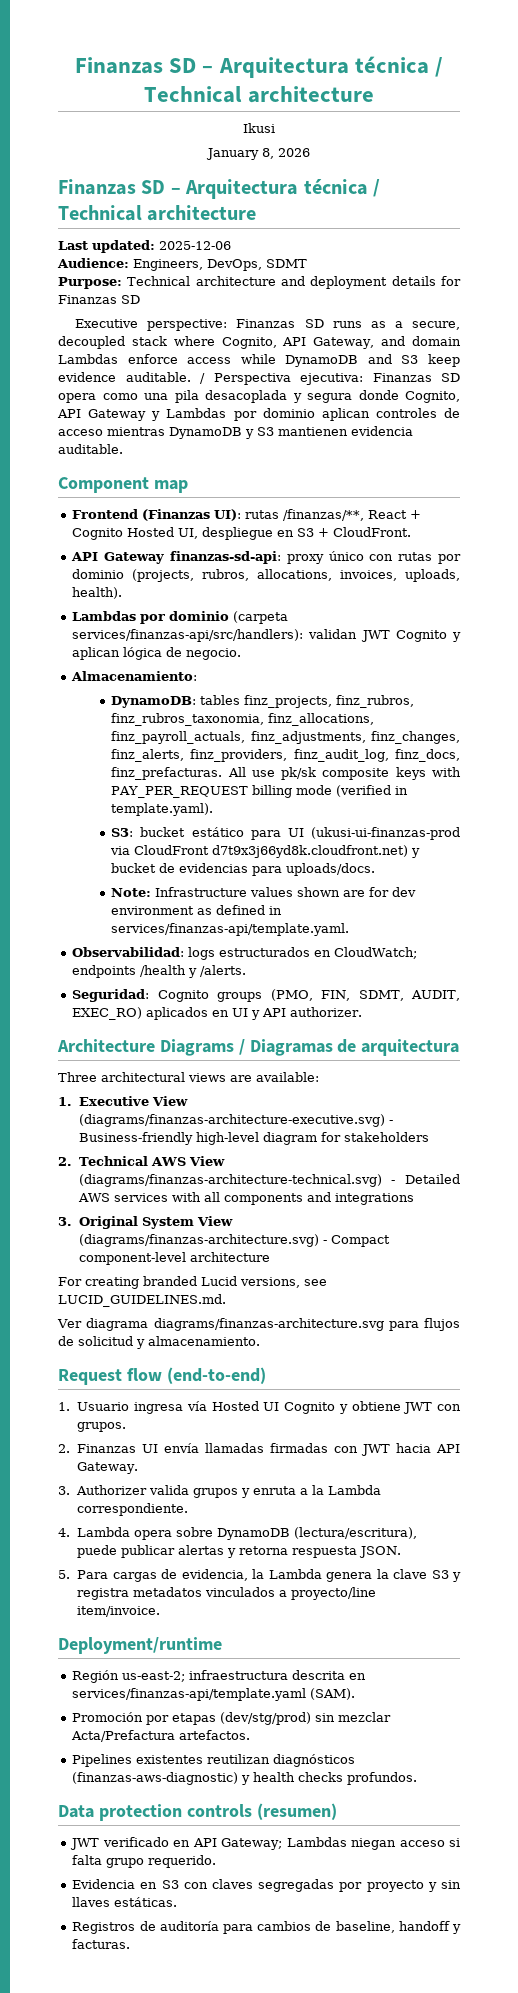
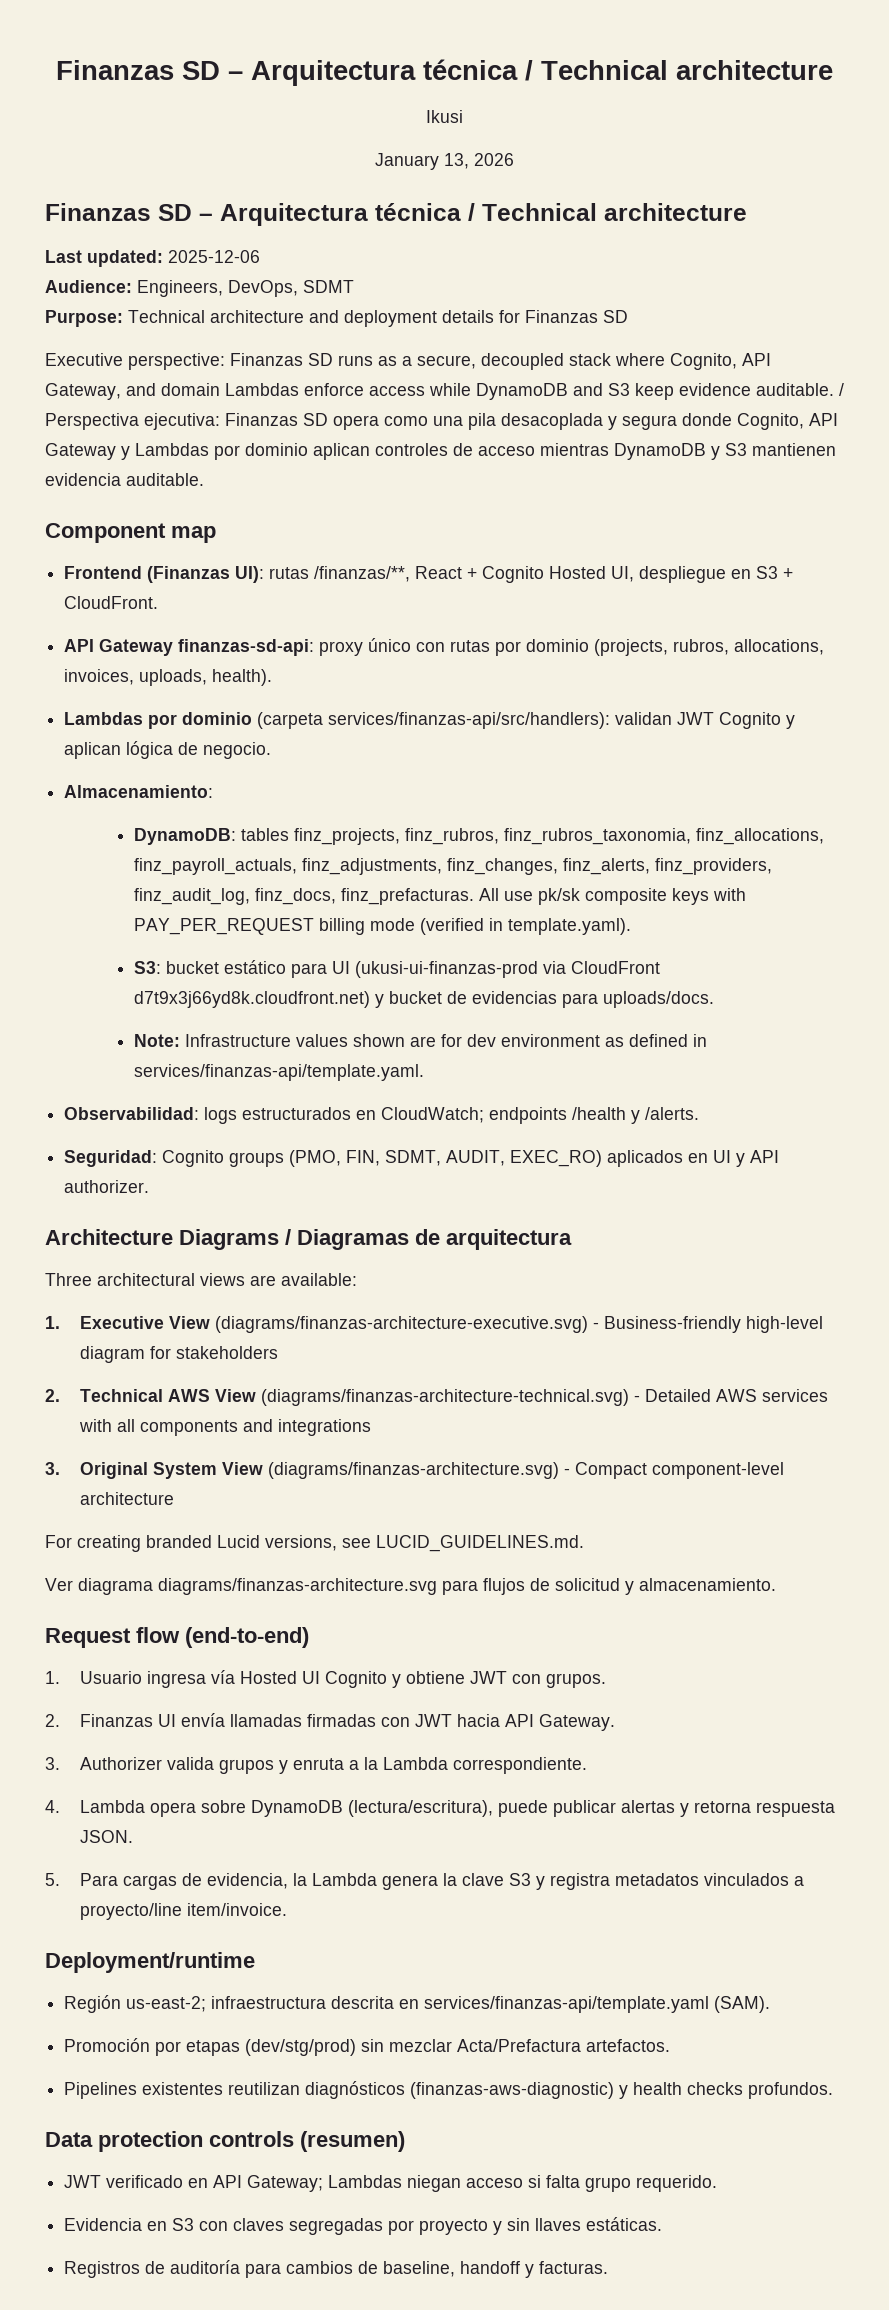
[262,148,274,159] 8, -> [444,153,469,169] 13,

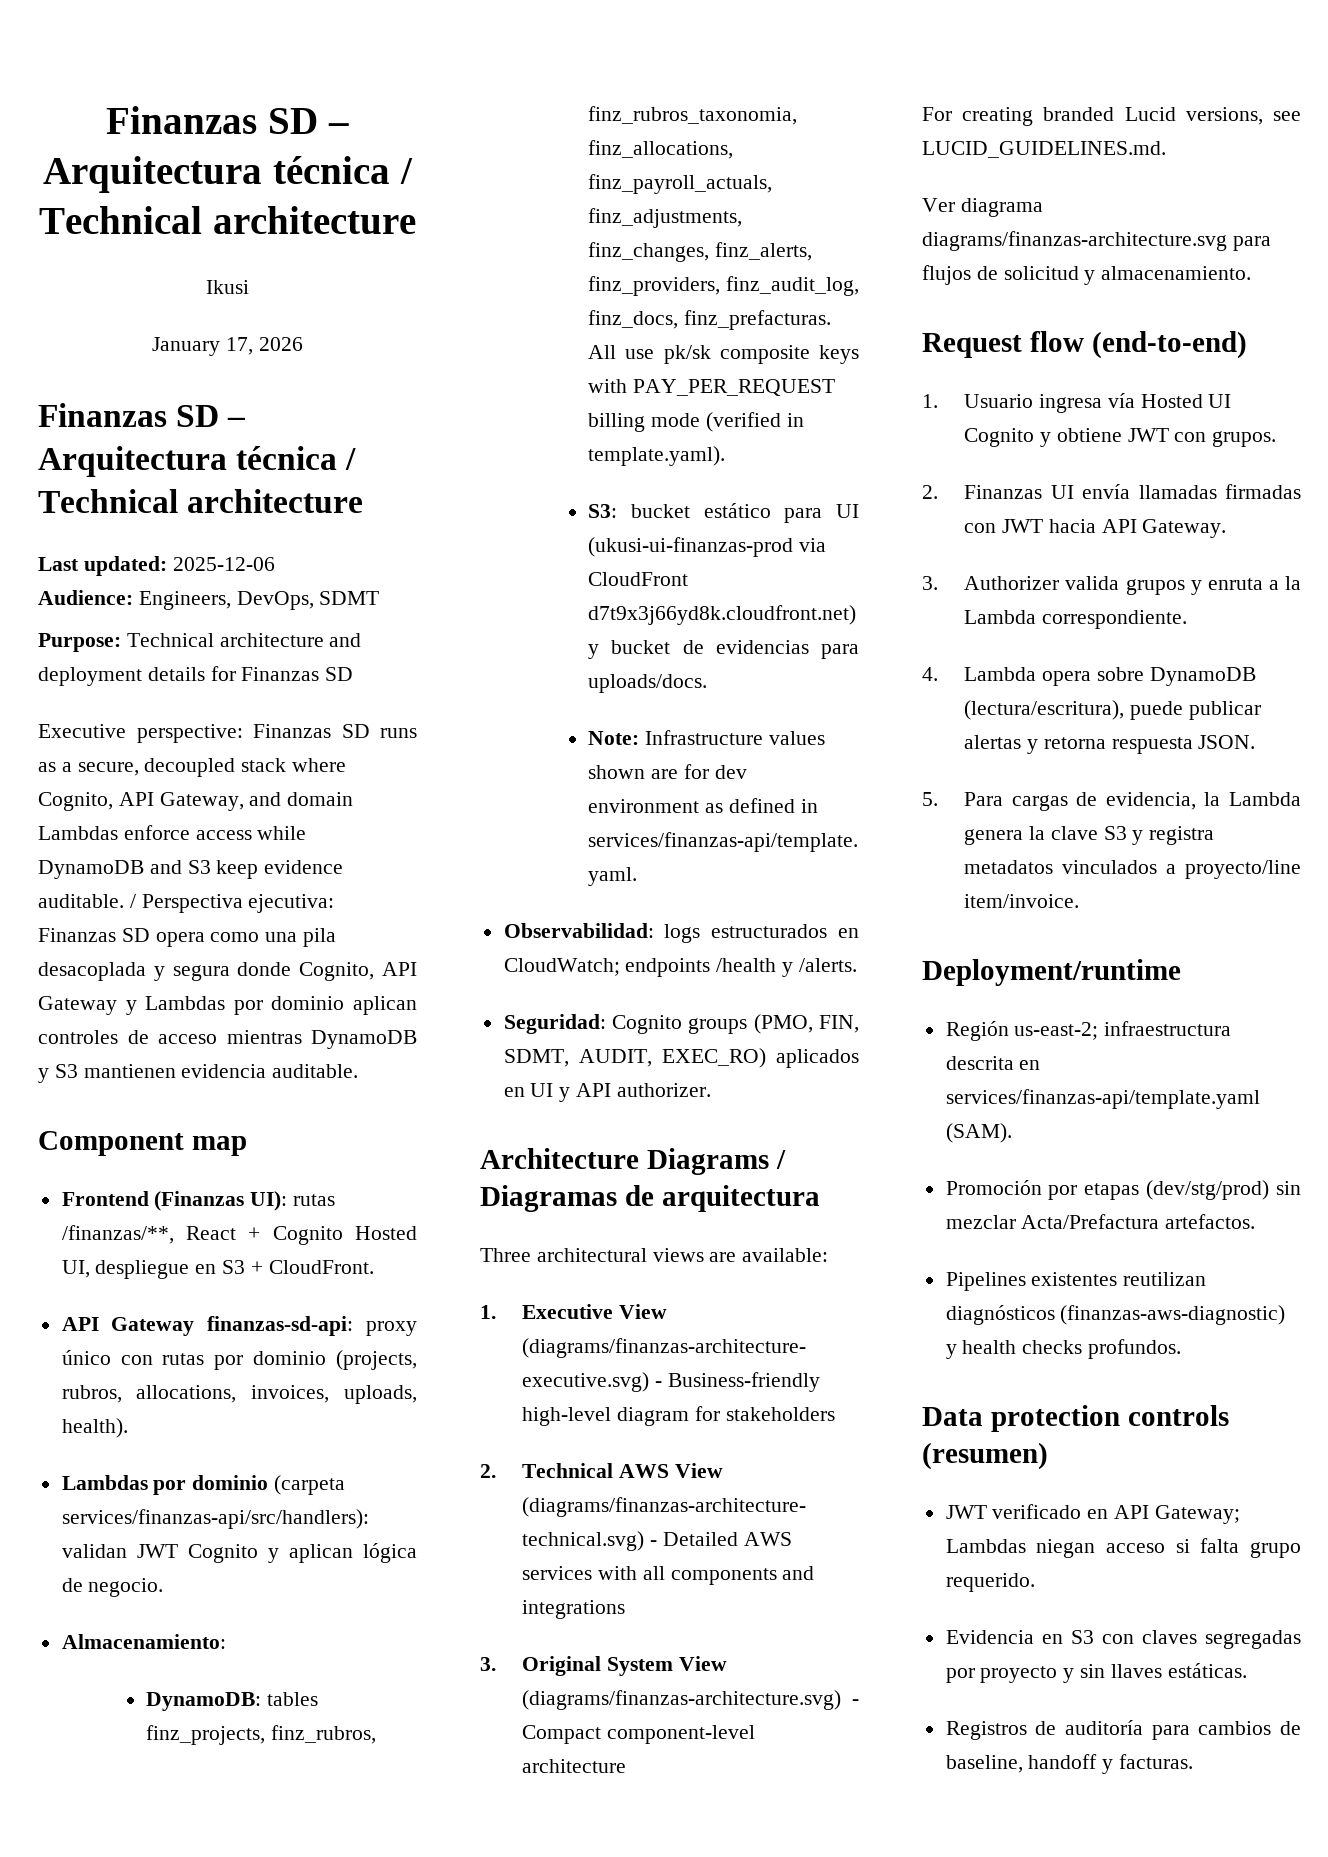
[444,153,469,169] 13, -> [226,337,253,355] 17,

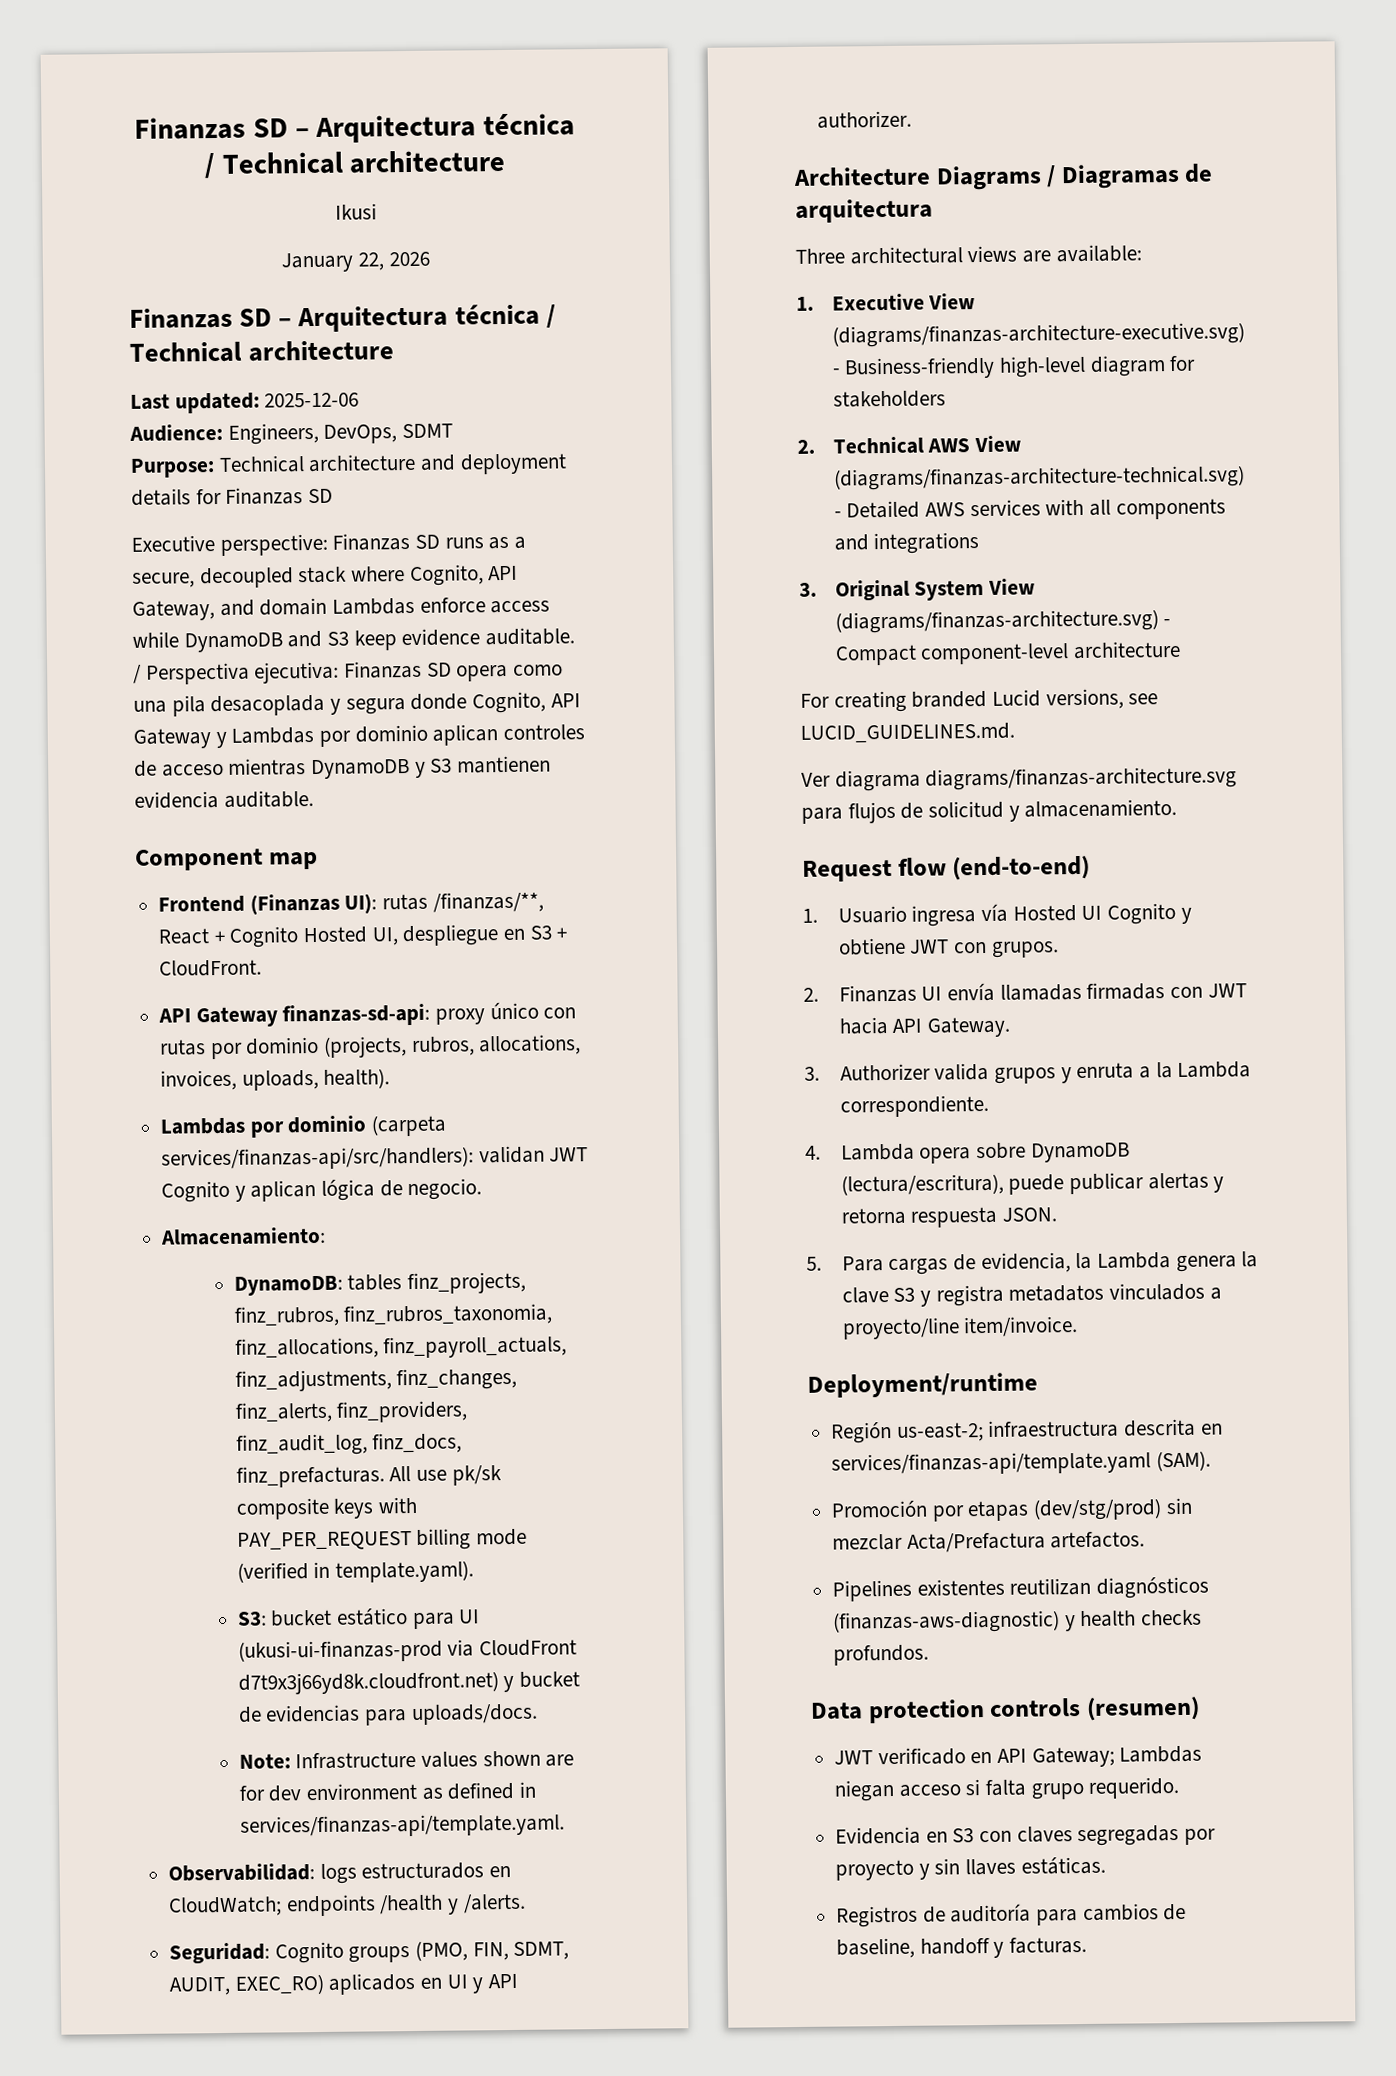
[226,337,253,355] 17, -> [358,252,384,271] 22,

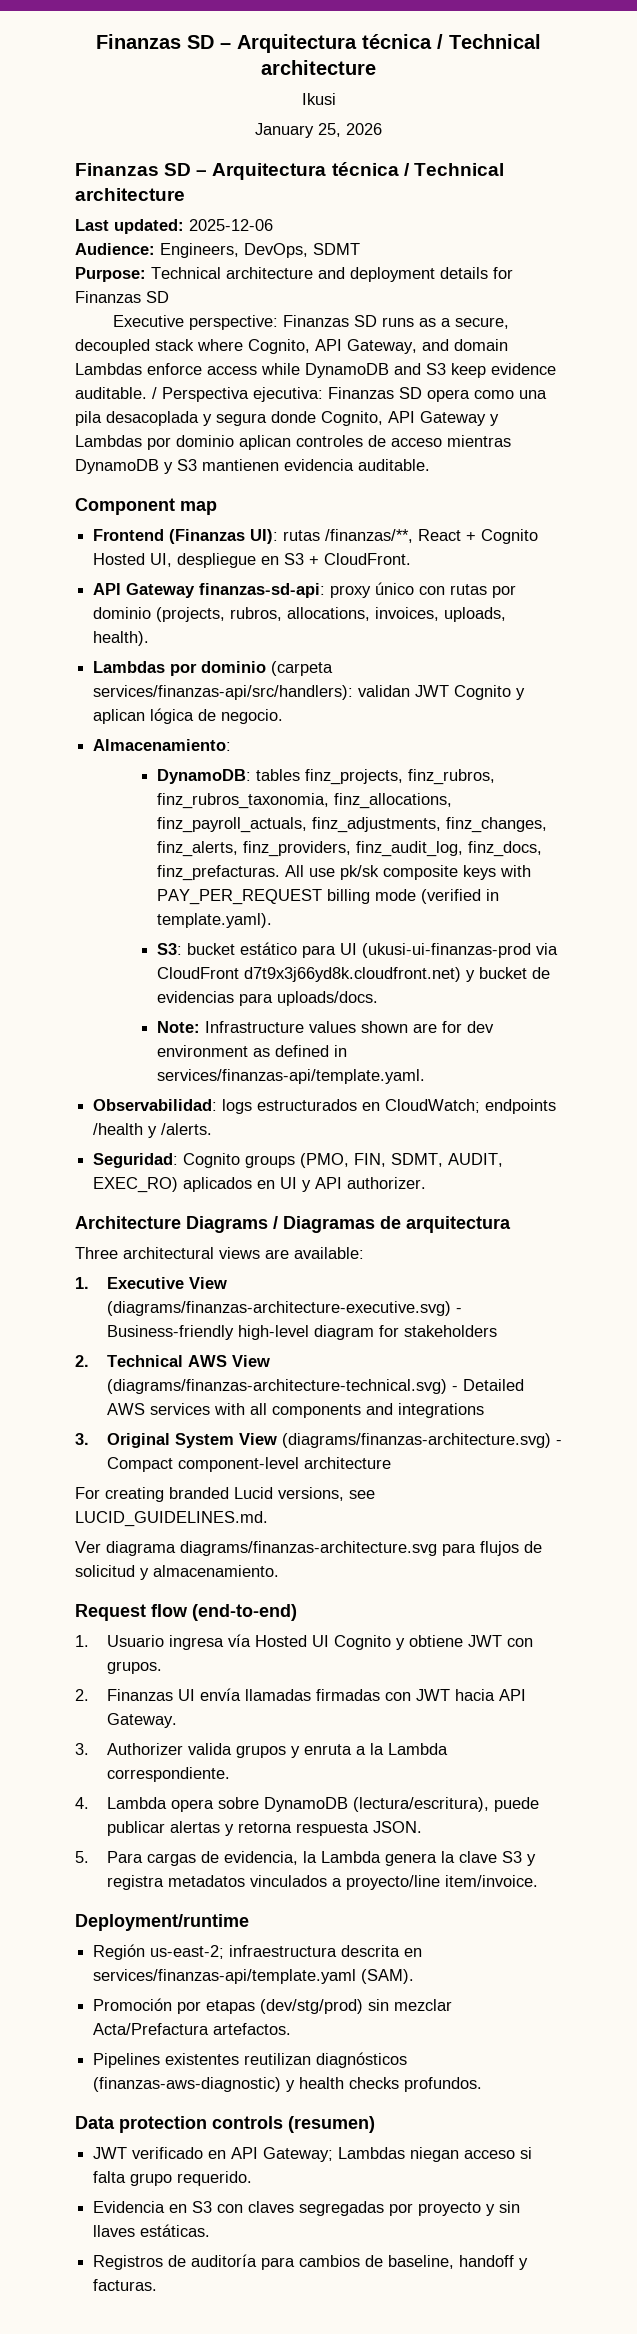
[358,252,384,271] 22, -> [318,123,341,137] 25,

